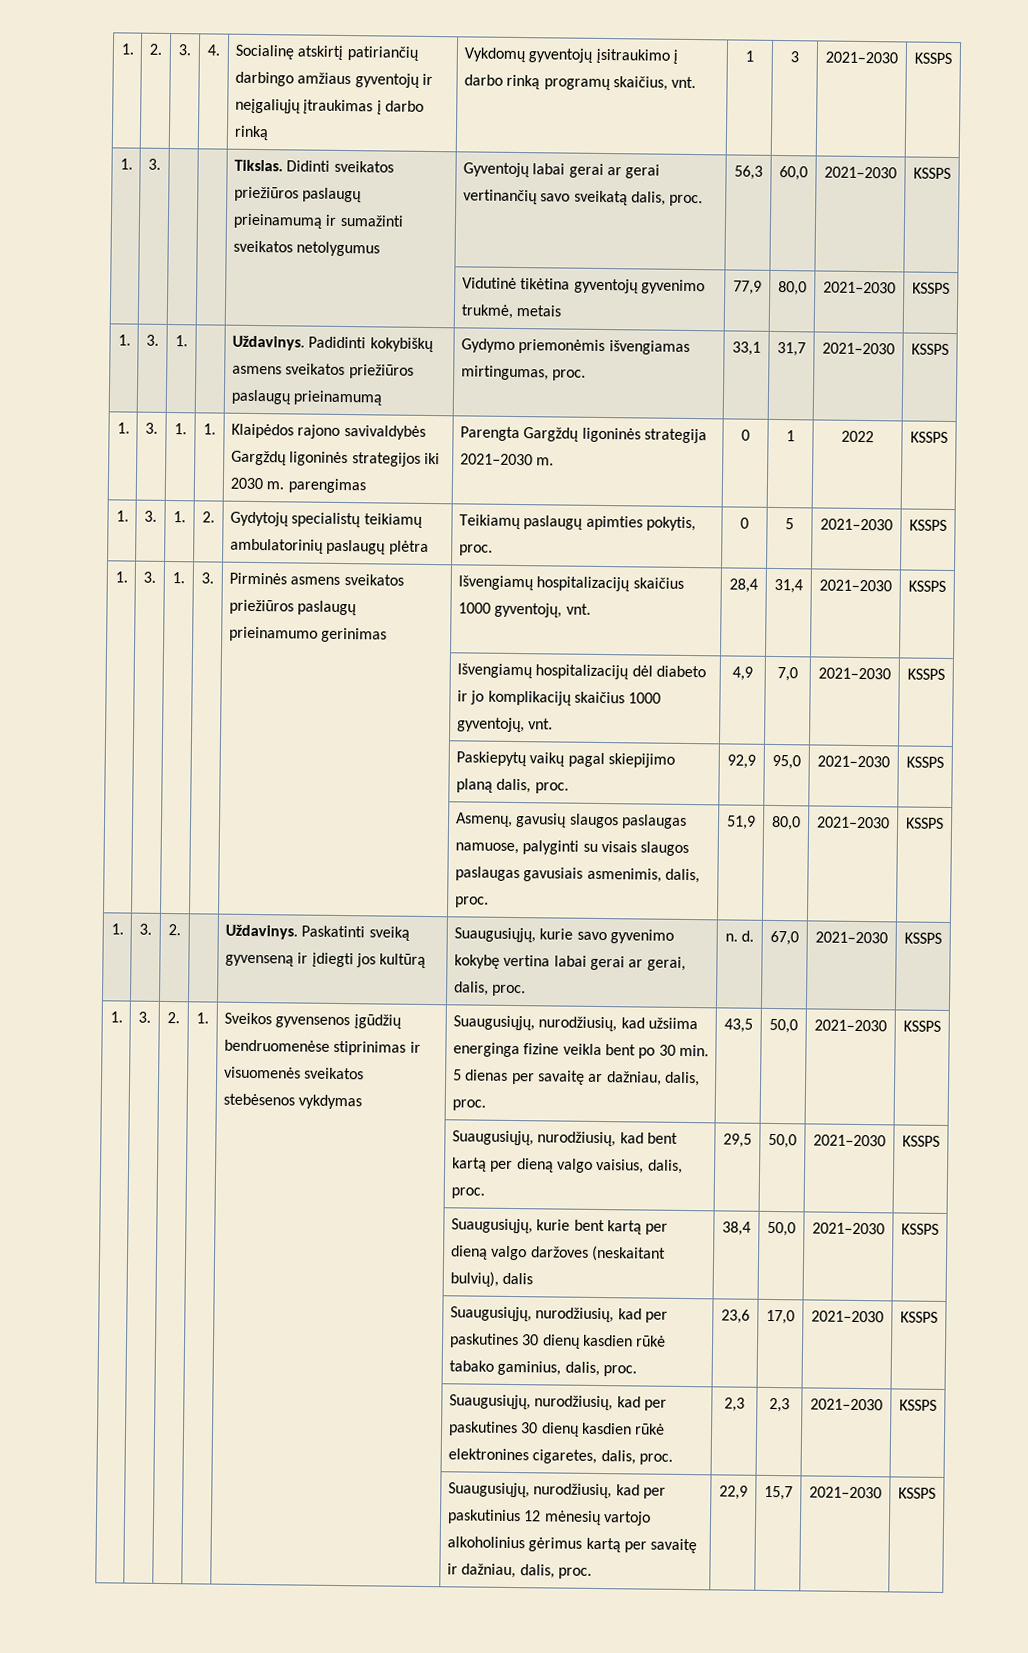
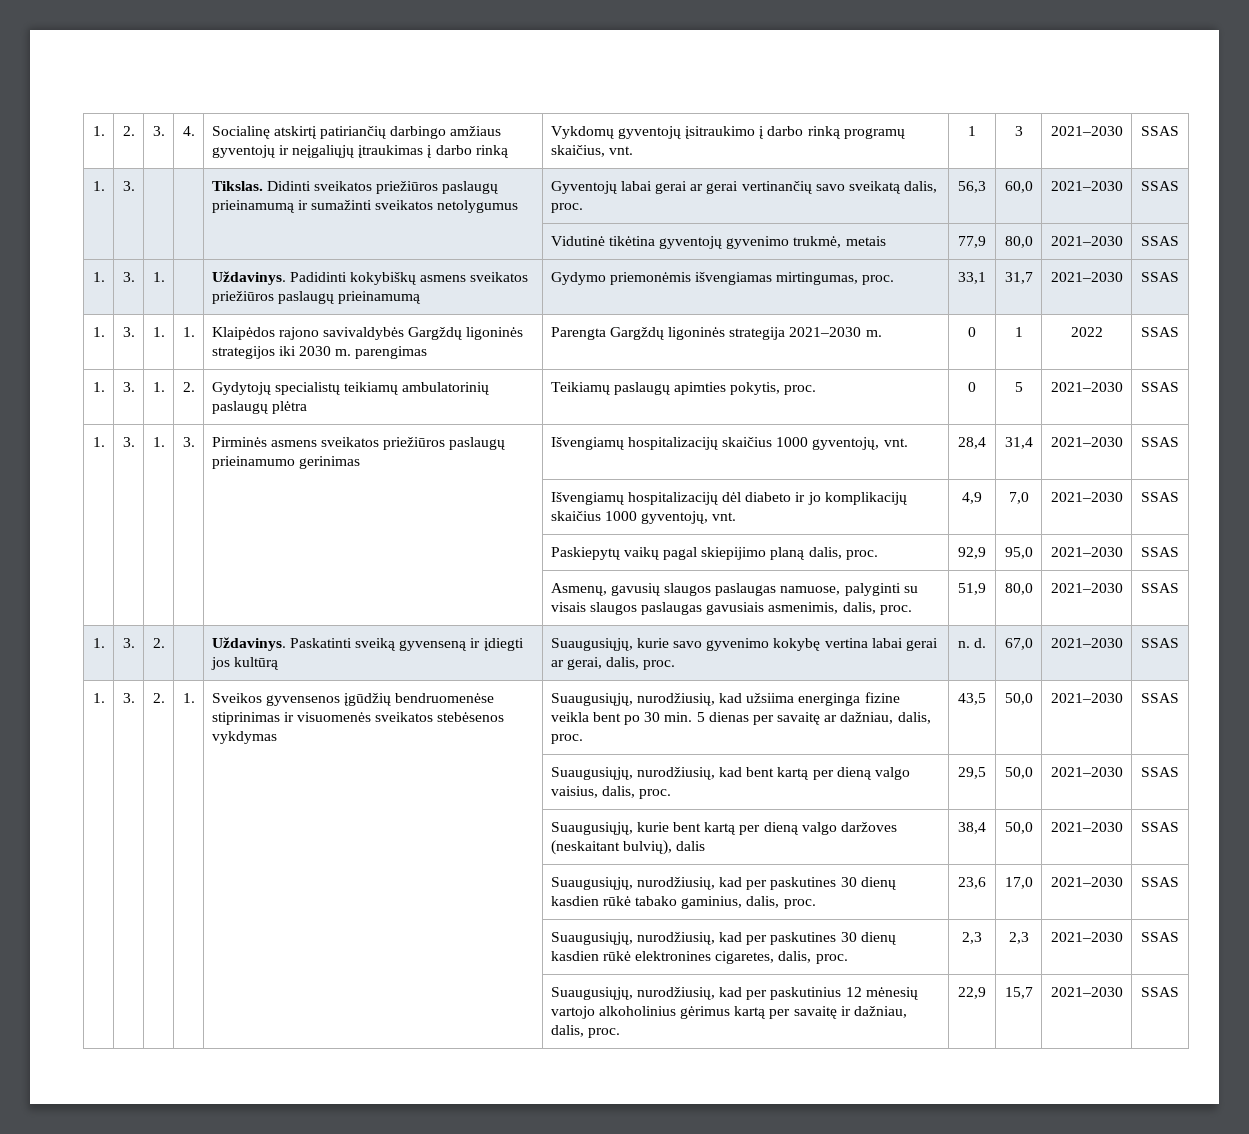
[914,52,952,64] KSSPS -> [1141,126,1179,136] SSAS
[913,167,951,179] KSSPS -> [1141,181,1179,191] SSAS
[912,282,950,294] KSSPS -> [1141,236,1179,246] SSAS
[911,343,949,355] KSSPS -> [1141,272,1179,282] SSAS
[910,431,948,443] KSSPS -> [1141,327,1179,337] SSAS
[909,519,947,531] KSSPS -> [1141,382,1179,392] SSAS
[908,580,946,592] KSSPS -> [1141,437,1179,447] SSAS
[907,668,945,680] KSSPS -> [1141,492,1179,502] SSAS
[906,756,944,768] KSSPS -> [1141,547,1179,557] SSAS
[906,817,944,829] KSSPS -> [1141,583,1179,593] SSAS
[904,932,942,944] KSSPS -> [1141,638,1179,648] SSAS
[903,1020,941,1032] KSSPS -> [1141,693,1179,703] SSAS
[902,1135,940,1147] KSSPS -> [1141,767,1179,777] SSAS
[901,1223,939,1235] KSSPS -> [1141,822,1179,832] SSAS
[900,1311,938,1323] KSSPS -> [1141,877,1179,887] SSAS
[899,1399,937,1411] KSSPS -> [1141,932,1179,942] SSAS
[898,1487,936,1499] KSSPS -> [1141,987,1179,997] SSAS

